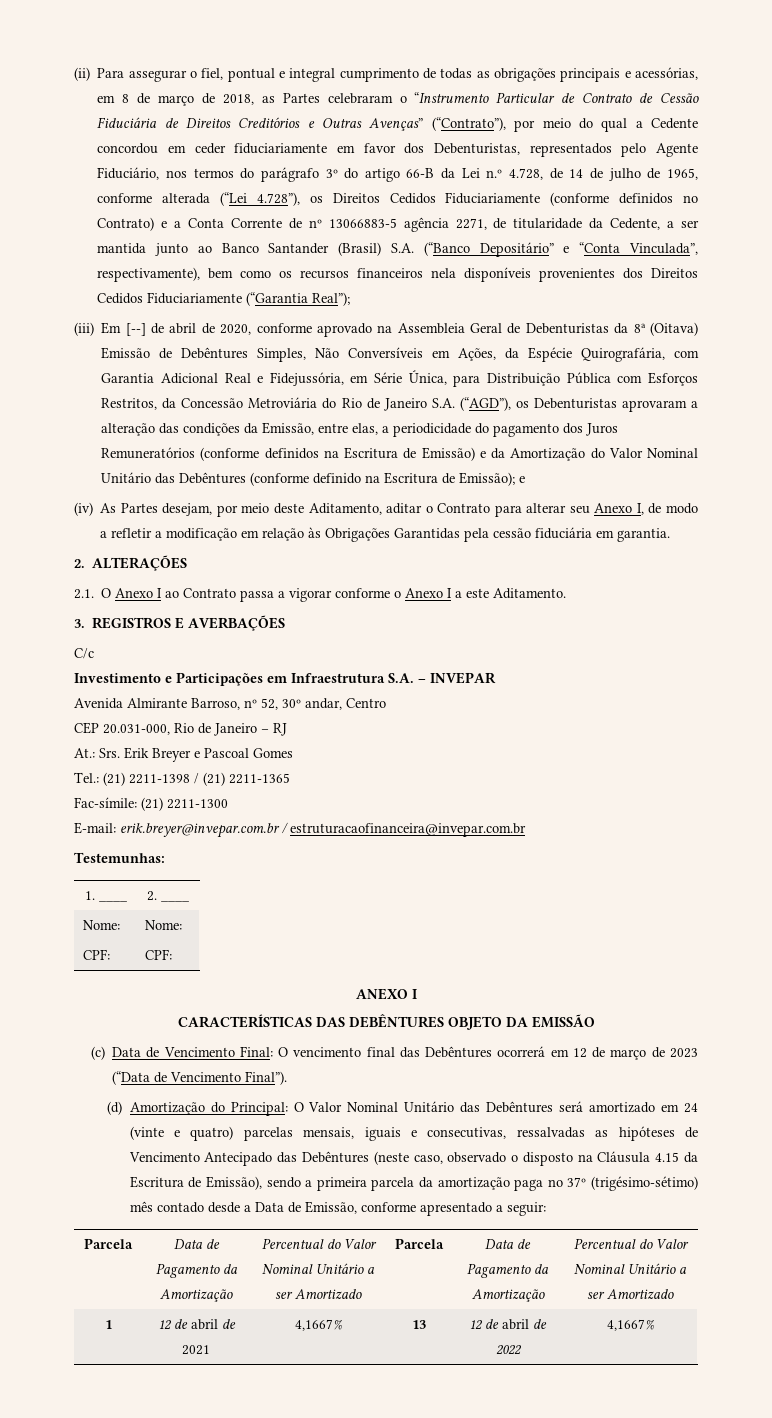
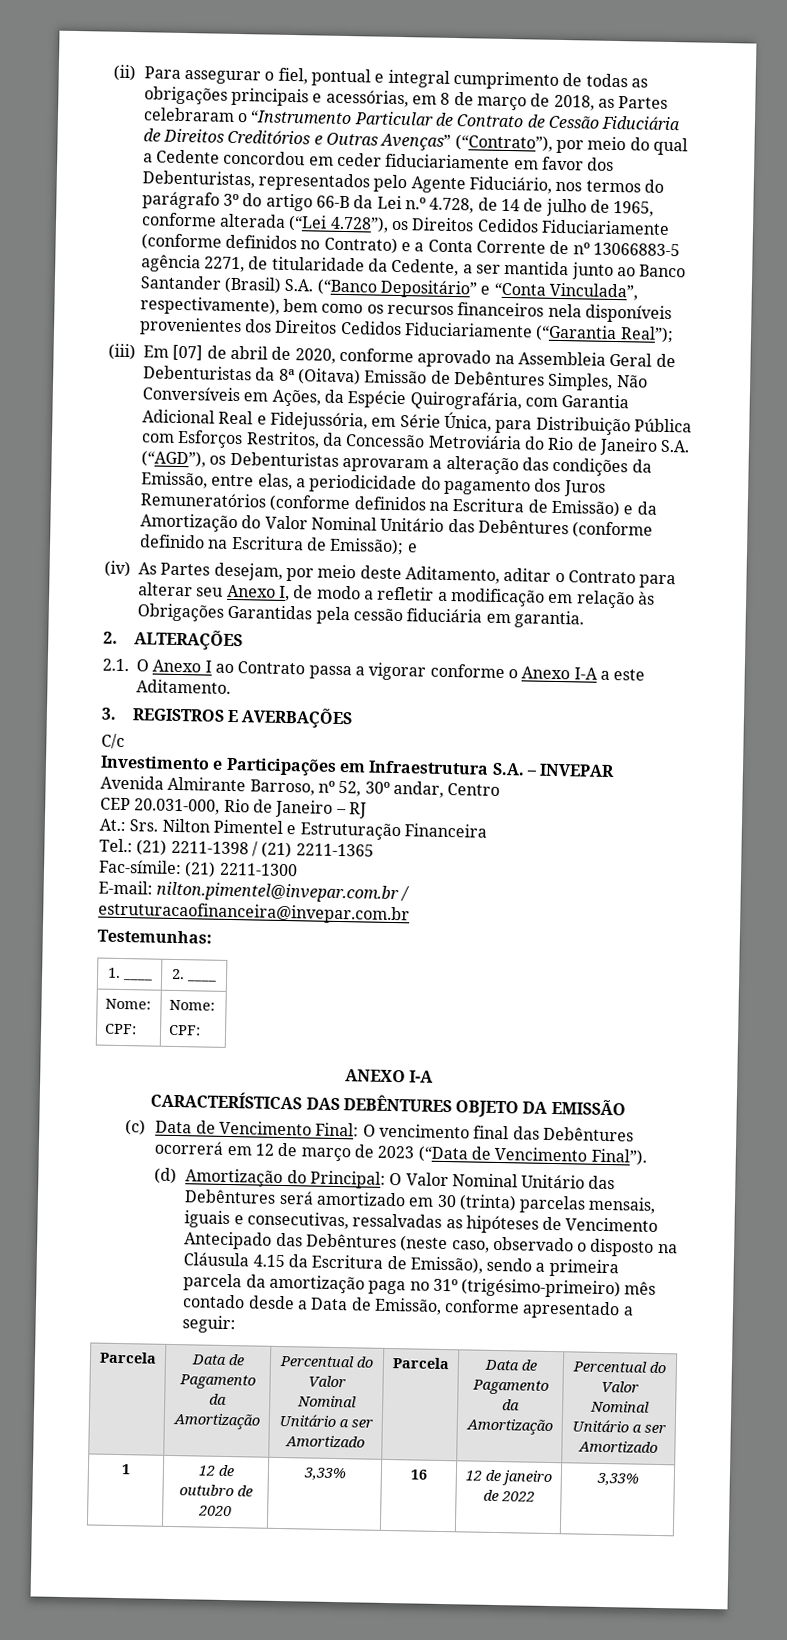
[125,323,146,336] [--] -> [172,344,204,361] [07]
[447,588,453,598] I -> [573,667,598,680] I-A
[124,747,293,762] Erik Breyer e Pascoal Gomes -> [161,818,487,841] Nilton Pimentel e Estruturação Financeira
[120,823,280,838] erik.breyer@invepar.com.br -> [156,881,400,904] nilton.pimentel@invepar.com.br
[411,989,418,999] I -> [409,1070,435,1083] I-A
[683,1103,698,1113] [129,1126,234,1141] 24 (vinte e quatro) -> [436,1194,517,1212] 30 (trinta)
[567,1176,698,1191] 37º (trigésimo-sétimo) -> [432,1278,622,1299] 31º (trigésimo-primeiro)
[190,1319,236,1330] [182,1345,210,1355] [294,1319,342,1331] [411,1320,426,1329] [468,1319,529,1330] abril de 2021 | 4,1667% | 13 | 12 de abril -> [178,1484,253,1497] [198,1505,232,1517] [302,1467,346,1481] [410,1469,427,1480] [465,1469,552,1487] outubro de 2020 | 3,33% | 16 | 12 de janeiro
[606,1319,654,1331] 4,1667% -> [595,1472,639,1486] 3,33%

